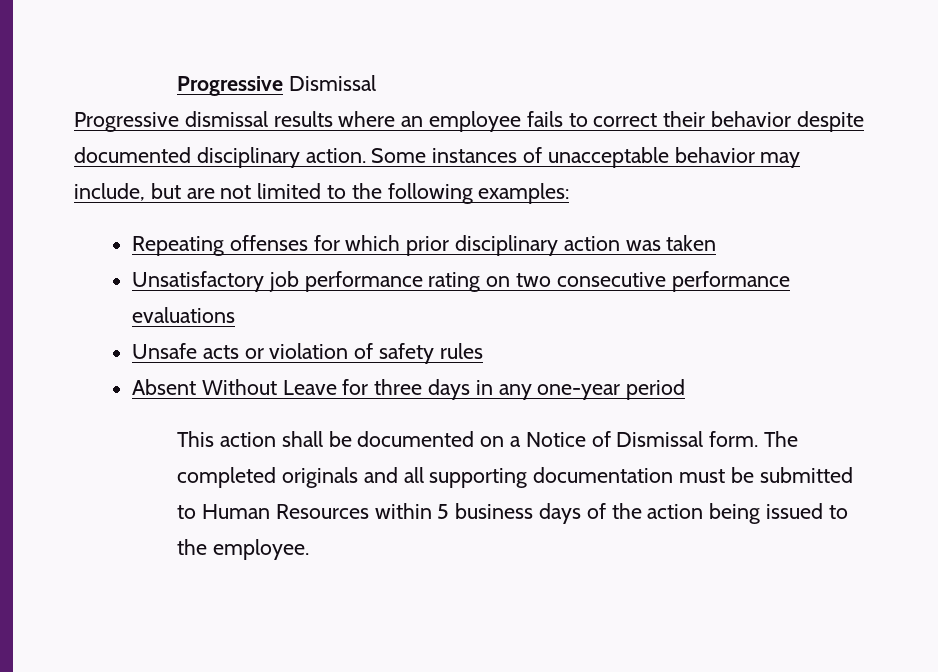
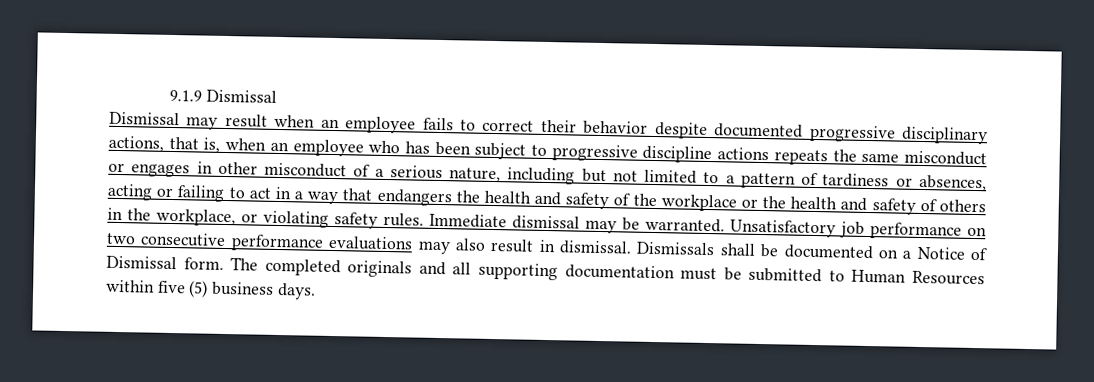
[177,76,284,96] Progressive -> [168,89,202,102] 9.1.9
[74,111,396,132] Progressive dismissal results where -> [109,111,316,130] Dismissal may result when
[196,147,801,168] [74,183,570,204] [132,235,717,256] disciplinary action. Some instances of unacceptable behavior may include, but are not limited to the following examples: // Repeating offenses for which prior disciplinary action was taken // -> [808,124,989,145] [108,135,988,166] [108,161,988,192] [107,183,986,215] [107,207,725,234] progressive disciplinary actions, that is, when an employee who has been subject to progressive discipline actions repeats the same misconduct or engages in other misconduct of a serious nature, including but not limited to a pattern of tardiness or absences, acting or failing to act in a way that endangers the health and safety of the workplace or the health and safety of others in the workplace, or violating safety rules. Immediate dismissal may be warranted.
[428,272,481,292] rating -> (962, 231) none
[132,343,483,364] [132,379,686,400] [177,431,276,447] // Unsafe acts or violation of safety rules // Absent Without Leave for three days in any one-year period // This action -> [417,238,716,256] may also result in dismissal. Dismissals
[437,503,848,524] [177,539,309,560] 5 business days of the action being issued to the employee. -> [157,280,316,300] five (5) business days.

